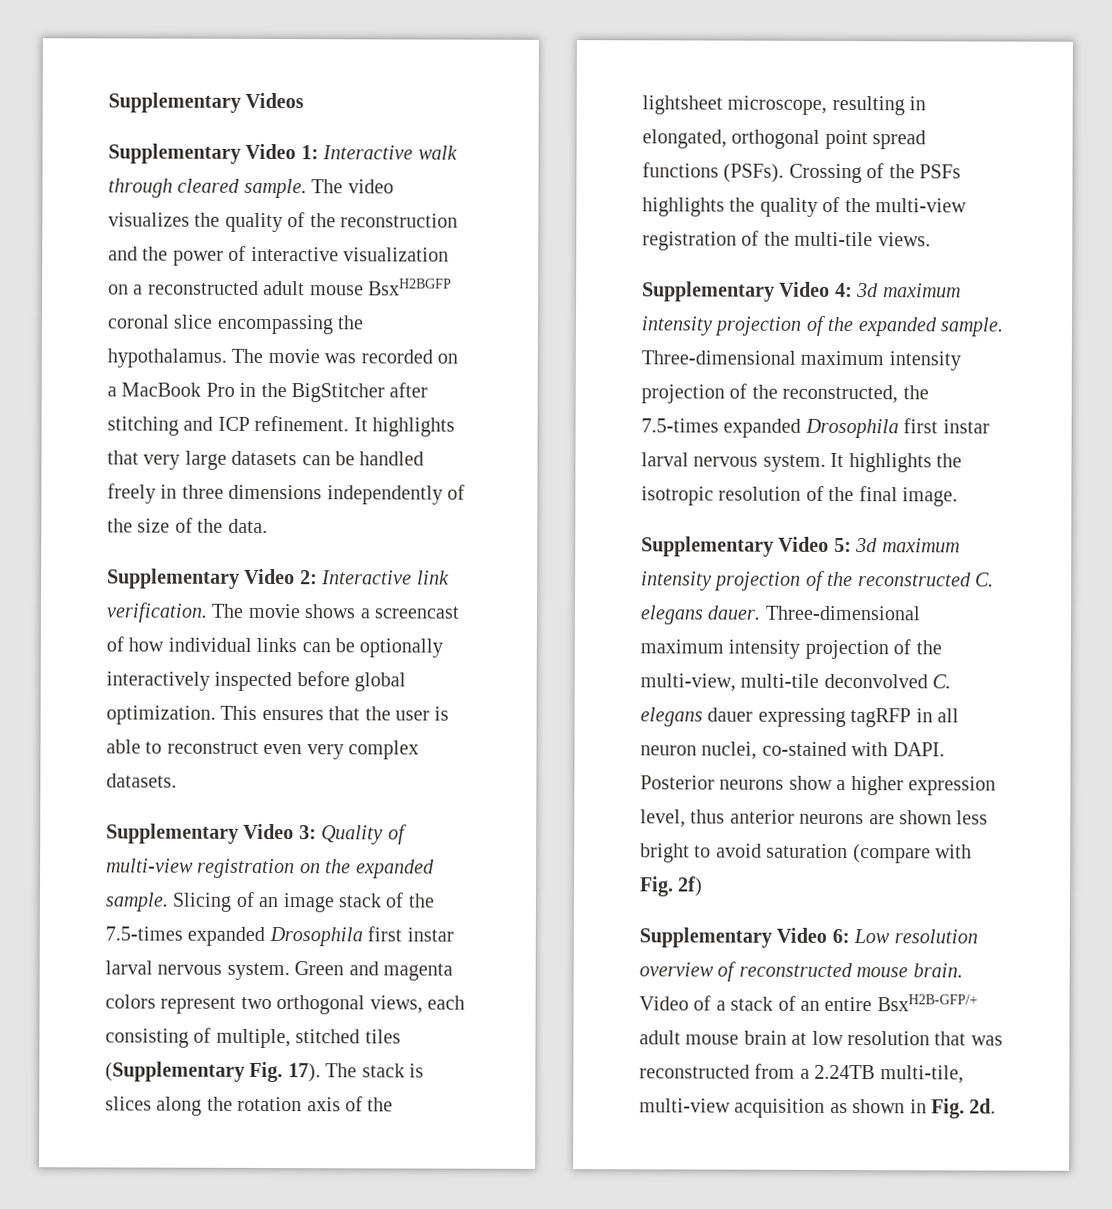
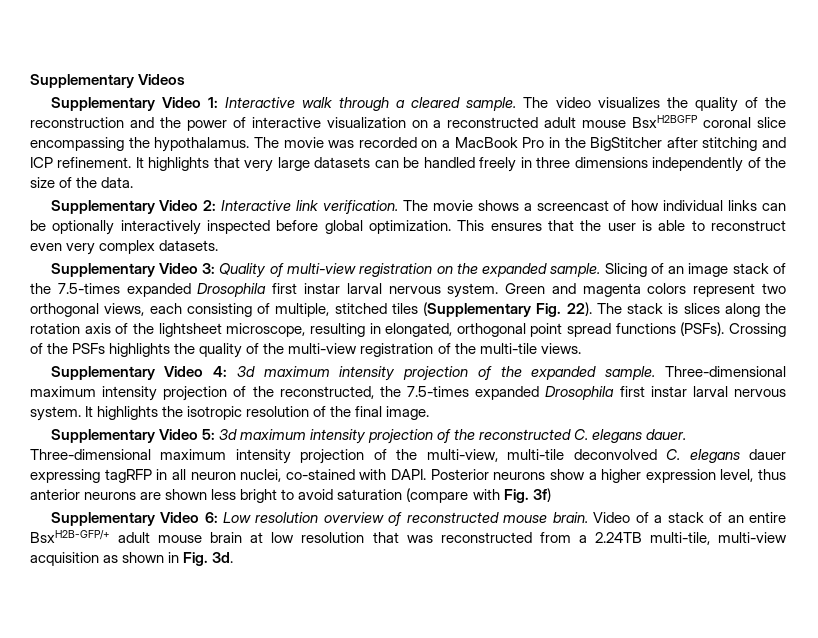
(173, 188) none -> [396,100,406,108] a
[287,1063,321,1083] 17). -> [566,302,592,316] 22).
[677,876,704,897] 2f) -> [532,488,551,502] 3f)
[969,1098,997,1114] 2d. -> [212,552,234,563] 3d.

